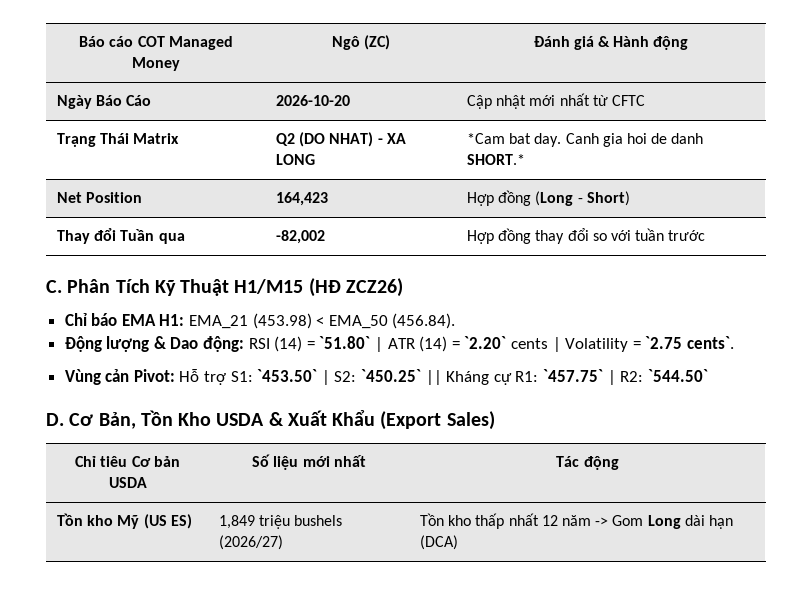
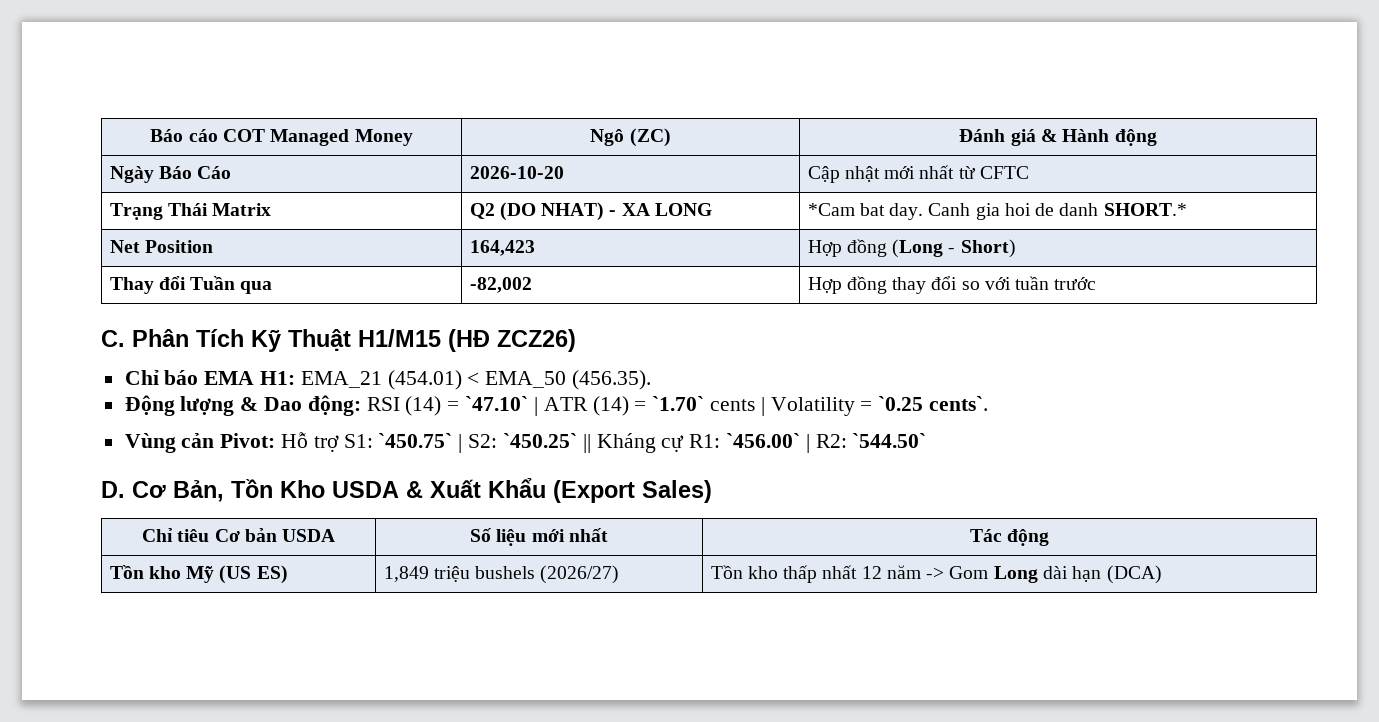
[252,313,312,329] (453.98) -> [387,370,462,390] (454.01)
[392,313,456,329] (456.84). -> [572,370,652,390] (456.35).
[319,336,371,349] `51.80` -> [465,396,529,411] `47.10`
[464,336,507,349] `2.20` -> [652,396,705,411] `1.70`
[645,336,683,349] `2.75 -> [878,396,924,411] `0.25
[257,369,318,382] `453.50` -> [378,433,453,448] `450.75`
[542,369,603,382] `457.75` -> [725,433,800,448] `456.00`

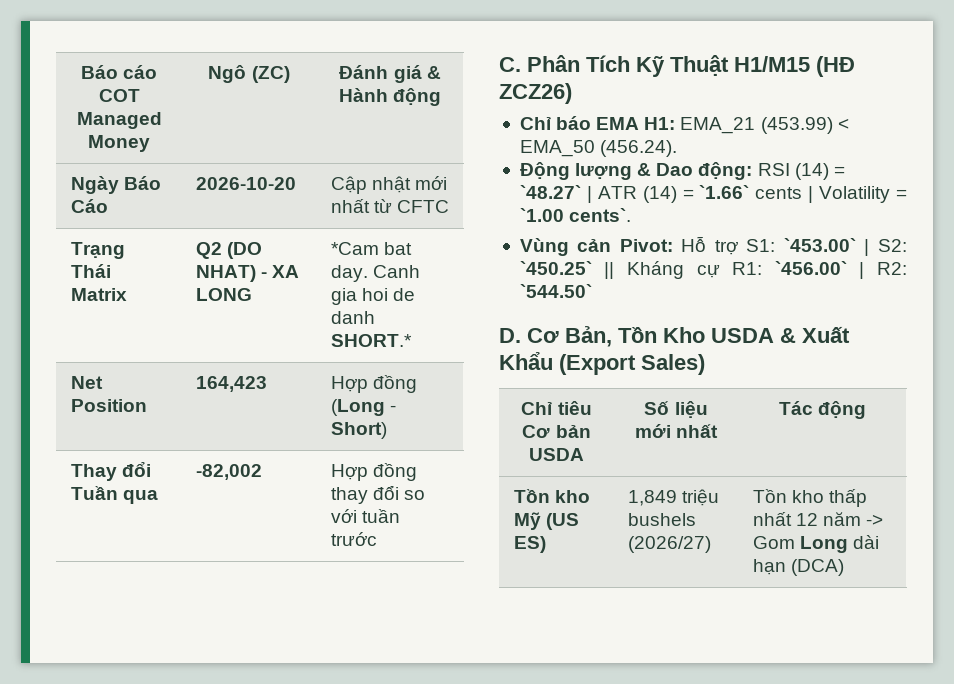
[387,370,462,390] (454.01) -> [760,117,833,134] (453.99)
[572,370,652,390] (456.35). -> [600,140,678,157] (456.24).
[465,396,529,411] `47.10` -> [519,185,581,199] `48.27`
[652,396,705,411] `1.70` -> [699,185,750,199] `1.66`
[878,396,924,411] `0.25 -> [519,208,564,222] `1.00
[378,433,453,448] `450.75` -> [783,238,856,252] `453.00`

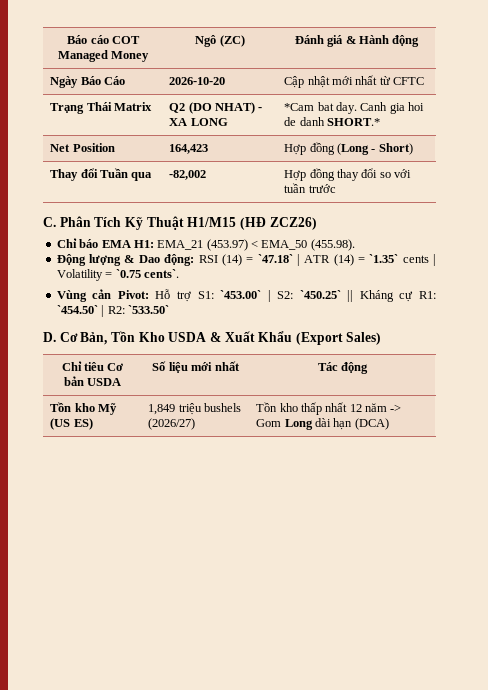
[760,117,833,134] (453.99) -> [206,239,248,251] (453.97)
[600,140,678,157] (456.24). -> [310,239,355,251] (455.98).
[519,185,581,199] `48.27` -> [257,254,293,263] `47.18`
[699,185,750,199] `1.66` -> [369,254,399,263] `1.35`
[519,208,564,222] `1.00 -> [115,269,141,278] `0.75
[774,261,847,275] `456.00` -> [56,305,98,314] `454.50`
[519,284,592,298] `544.50` -> [127,305,169,314] `533.50`

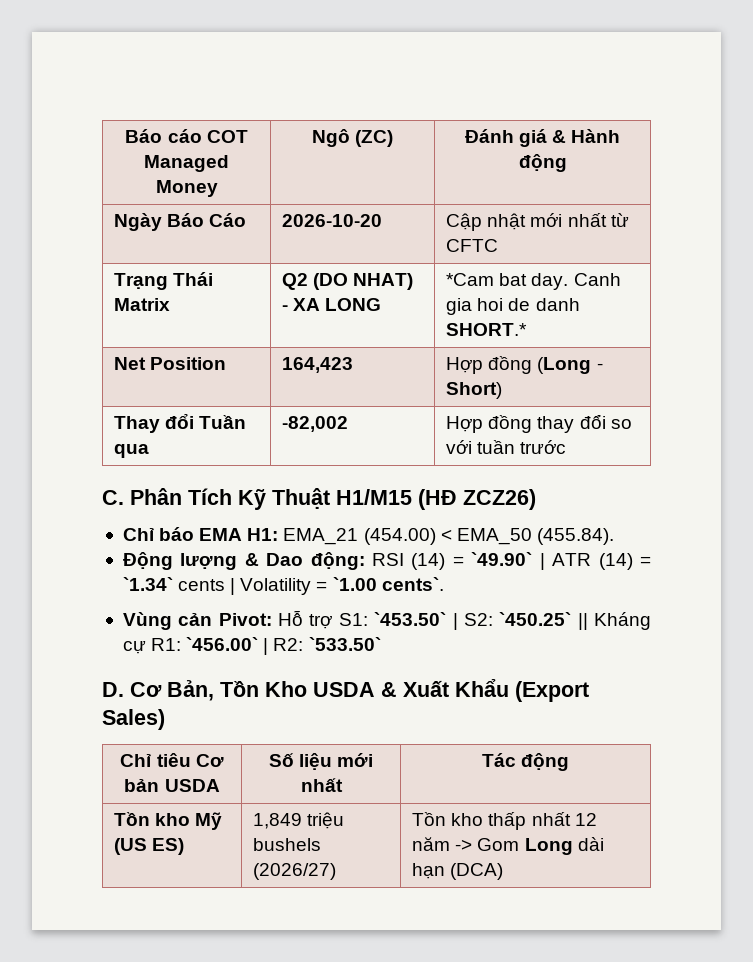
[206,239,248,251] (453.97) -> [363,528,436,545] (454.00)
[310,239,355,251] (455.98). -> [536,528,614,545] (455.84).
[257,254,293,263] `47.18` -> [471,552,533,566] `49.90`
[369,254,399,263] `1.35` -> [122,577,173,591] `1.34`
[115,269,141,278] `0.75 -> [332,577,377,591] `1.00
[220,290,262,299] `453.00` -> [374,612,447,626] `453.50`
[56,305,98,314] `454.50` -> [186,637,259,651] `456.00`

